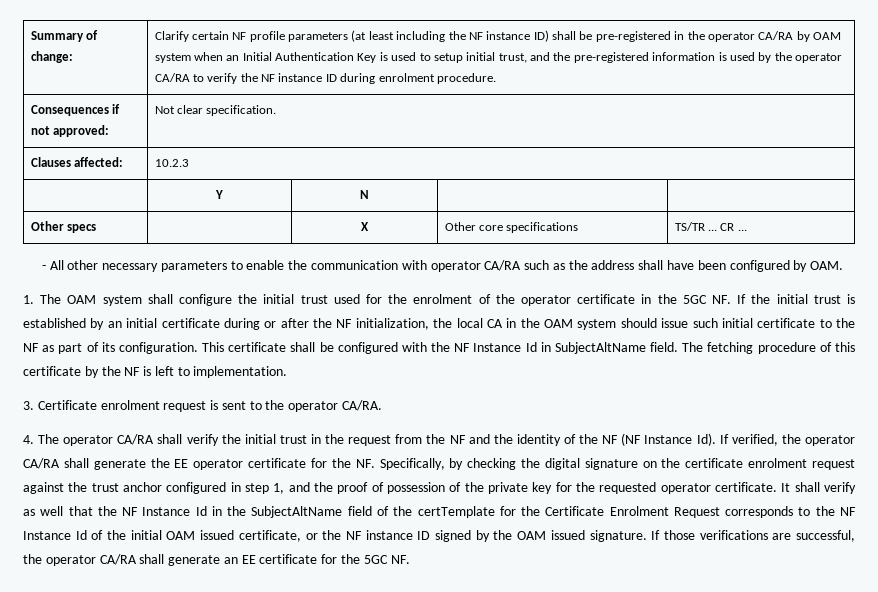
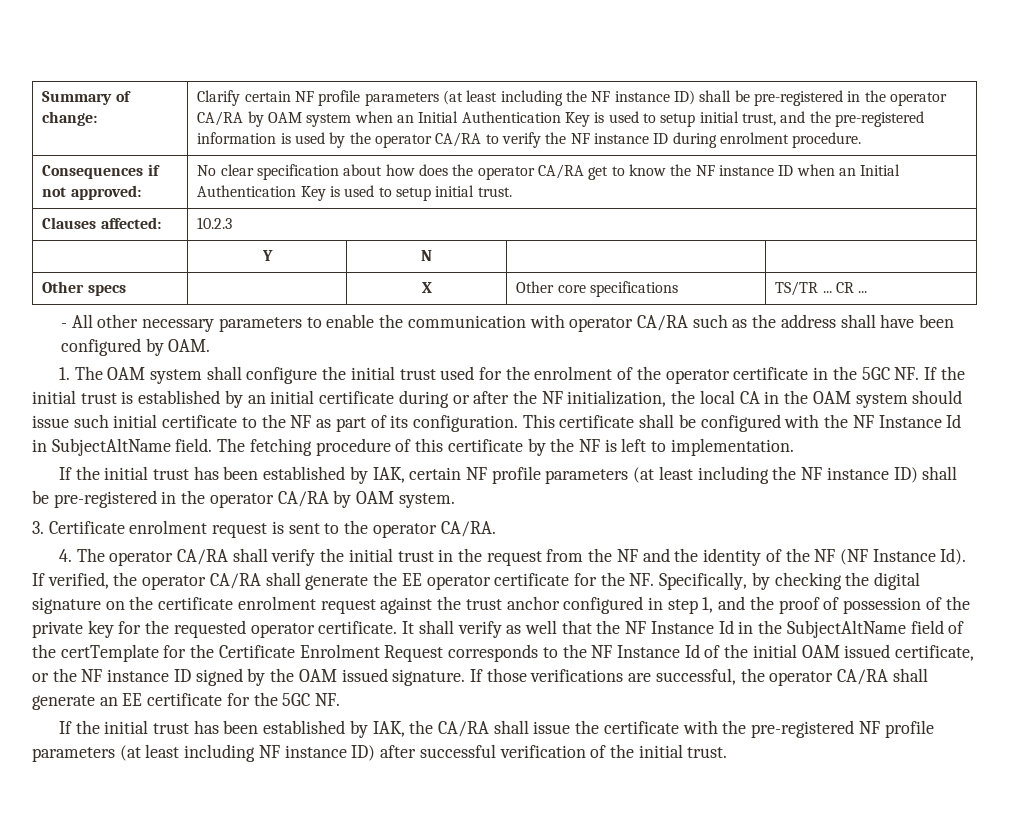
[154,105,277,116] Not clear specification. -> [197,164,901,180] [197,185,512,201] No clear specification about how does the operator CA/RA get to know the NF instance ID when an Initial Authentication Key is used to setup initial trust.
(288, 372) none -> [58,466,958,484] [32,490,455,508] // If the initial trust has been established by IAK, certain NF profile parameters (at least including the NF instance ID) shall be pre-registered in the operator CA/RA by OAM system.
(410, 559) none -> [58,720,934,738] [32,744,728,762] // If the initial trust has been established by IAK, the CA/RA shall issue the certificate with the pre-registered NF profile parameters (at least including NF instance ID) after successful verification of the initial trust.

